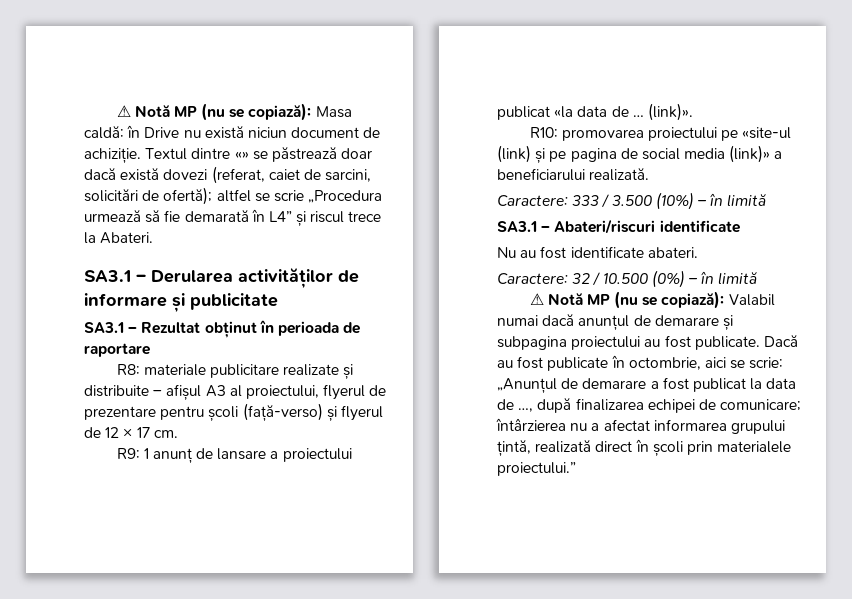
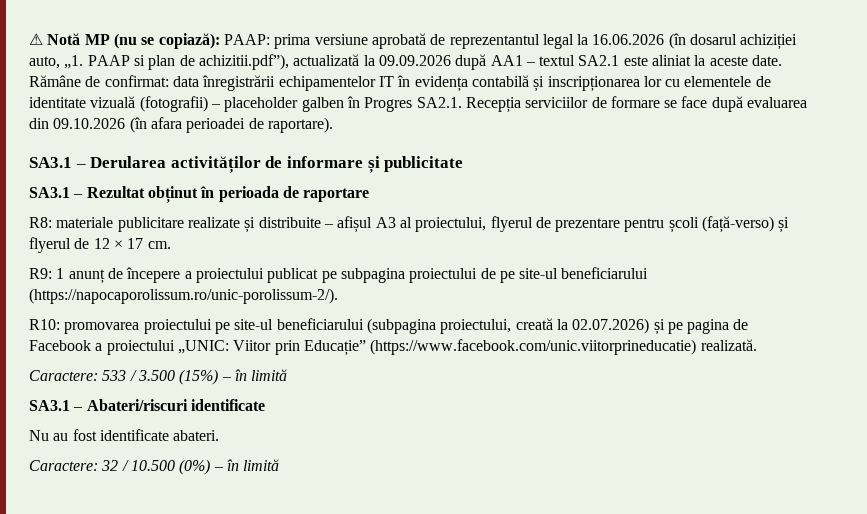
[116,103,352,121] [84,125,381,139] [84,146,373,164] [84,166,372,184] [84,187,383,205] [84,209,382,227] [84,232,154,244] ⚠ Notă MP (nu se copiază): Masa caldă: în Drive nu există niciun document de achiziție. Textul dintre «» se păstrează doar dacă există dovezi (referat, caiet de sarcini, solicitări de ofertă); altfel se scrie „Procedura urmează să fie demarată în L4” și riscul trece la Abateri. -> [29,33,798,50] [29,54,783,70] [29,75,771,92] [29,96,808,113] [29,117,333,133] ⚠ Notă MP (nu se copiază): PAAP: prima versiune aprobată de reprezentantul legal la 16.06.2026 (în dosarul achiziției auto, „1. PAAP si plan de achizitii.pdf”), actualizată la 09.09.2026 după AA1 – textul SA2.1 este aliniat la aceste date. Rămâne de confirmat: data înregistrării echipamentelor IT în evidența contabilă și inscripționarea lor cu elementele de identitate vizuală (fotografii) – placeholder galben în Progres SA2.1. Recepția serviciilor de formare se face după evaluarea din 09.10.2026 (în afara perioadei de raportare).
[217,448,267,460] lansare -> [126,267,181,283] începere
[554,103,693,121] [529,127,792,141] [497,145,783,164] [497,168,585,181] «la data de … (link)». // R10: promovarea proiectului pe «site-ul (link) și pe pagina de social media (link)» a beneficiarului -> [321,267,649,283] [29,288,338,304] [29,318,749,335] [29,339,697,356] pe subpagina proiectului de pe site-ul beneficiarului (https://napocaporolissum.ro/unic-porolissum-2/). // R10: promovarea proiectului pe site-ul beneficiarului (subpagina proiectului, creată la 02.07.2026) și pe pagina de Facebook a proiectului „UNIC: Viitor prin Educație” (https://www.facebook.com/unic.viitorprineducatie)
[572,195,600,206] 333 -> [102,370,127,381] 533
[655,192,694,210] (10%) -> [179,369,219,385] (15%)
[529,291,775,309] [497,313,733,331] [497,334,798,350] [497,355,784,371] [497,377,797,394] [497,397,802,413] [496,418,785,434] [497,439,792,457] [497,462,576,476] // ⚠ Notă MP (nu se copiază): Valabil numai dacă anunțul de demarare și subpagina proiectului au fost publicate. Dacă au fost publicate în octombrie, aici se scrie: „Anunțul de demarare a fost publicat la data de …, după finalizarea echipei de comunicare; întârzierea nu a afectat informarea grupului țintă, realizată direct în școli prin materialele proiectului.” -> (280, 465) none

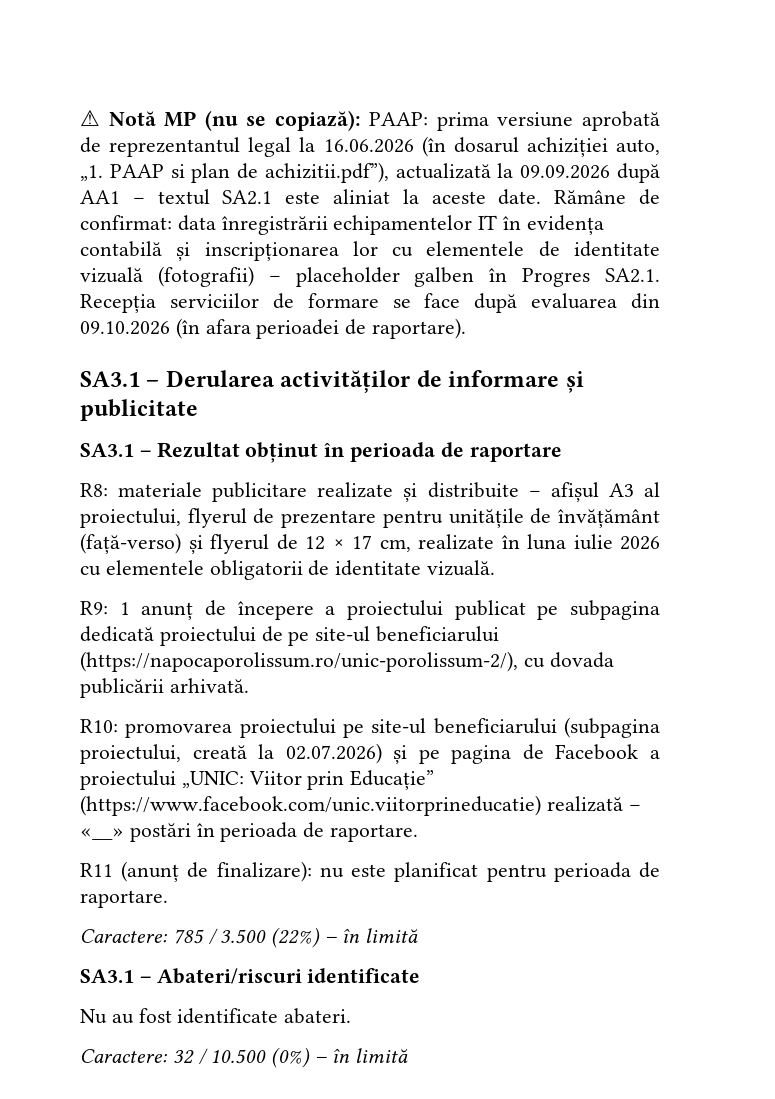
[668,217,699,233] școli -> [448,508,660,528] unitățile de învățământ
[147,241,171,249] cm. -> [379,534,660,552] [80,560,496,580] cm, realizate în luna iulie 2026 cu elementele obligatorii de identitate vizuală.
(405, 275) none -> [80,626,154,642] dedicată
[29,288,338,304] (https://napocaporolissum.ro/unic-porolissum-2/). -> [80,651,614,672] [80,678,249,698] (https://napocaporolissum.ro/unic-porolissum-2/), cu dovada publicării arhivată.
[700,339,757,351] [29,370,127,381] realizată. // Caractere: 533 -> [546,796,641,812] [80,822,419,842] [80,861,660,882] [80,890,168,908] [80,929,204,944] realizată – «__» postări în perioada de raportare. // R11 (anunț de finalizare): nu este planificat pentru perioada de raportare. // Caractere: 785
[179,369,219,385] (15%) -> [271,927,321,948] (22%)

